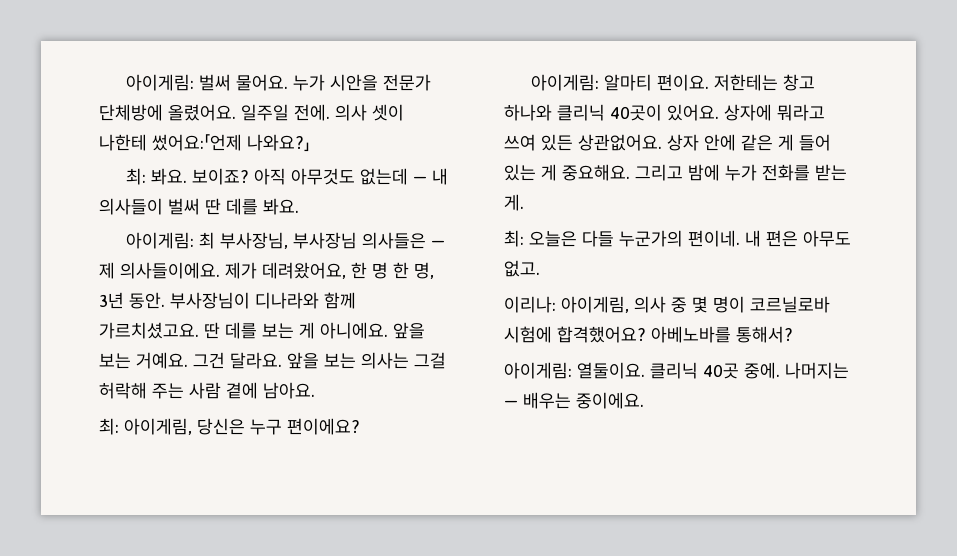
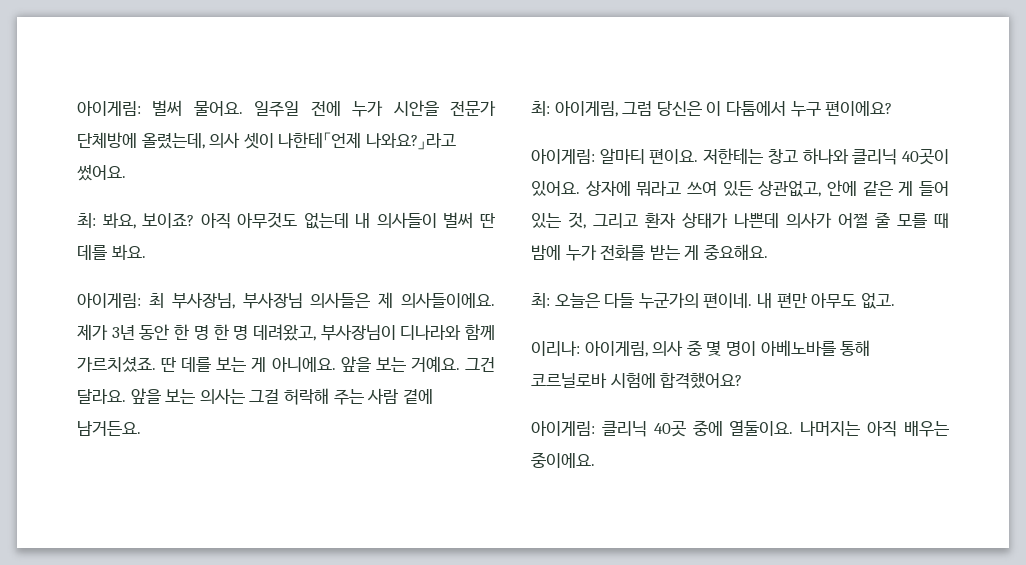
(289, 82) none -> [254,101,341,117] 일주일 전에
[168,104,330,121] 올렸어요. 일주일 전에. -> [141,133,205,149] 올렸는데,
[152,134,204,151] 썼어요: -> (324, 140) none
[126,168,188,185] // 최: 봐요. -> [425,133,456,148] [77,164,126,181] [77,212,136,229] 라고 썼어요. // 최: 봐요,
[413,176,428,183] — -> (349, 221) none
[431,240,446,247] — -> (371, 300) none
[262,262,346,279] 데려왔어요, -> [111,324,170,340] 3년 동안
[414,262,434,279] [99,292,165,309] 명, 3년 동안. -> [233,324,316,341] 명 데려왔고,
[99,322,199,339] 가르치셨고요. -> [77,356,156,372] 가르치셨죠.
[263,382,315,399] 남아요. -> [77,421,141,436] 남거든요.
[197,418,245,435] 당신은 -> [622,101,786,116] 그럼 당신은 이 다툼에서
[578,134,699,151] 상관없어요. 상자 -> [758,181,822,197] 상관없고,
[541,164,683,181] 게 중요해요. 그리고 -> [568,212,949,229] 것, 그리고 환자 상태가 나쁜데 의사가 어쩔 줄 모를 때
[504,194,524,211] 게. -> [684,244,768,260] 게 중요해요.
[766,230,798,247] 편은 -> [776,292,807,308] 편만
(745, 304) none -> [760,340,871,356] 아베노바를 통해
[651,326,793,343] [504,362,645,379] 아베노바를 통해서? // 아이게림: 열둘이요. -> [531,421,595,436] // 아이게림:
[744,362,849,379] [504,400,518,407] 중에. 나머지는 — -> [692,420,898,437] 중에 열둘이요. 나머지는 아직

